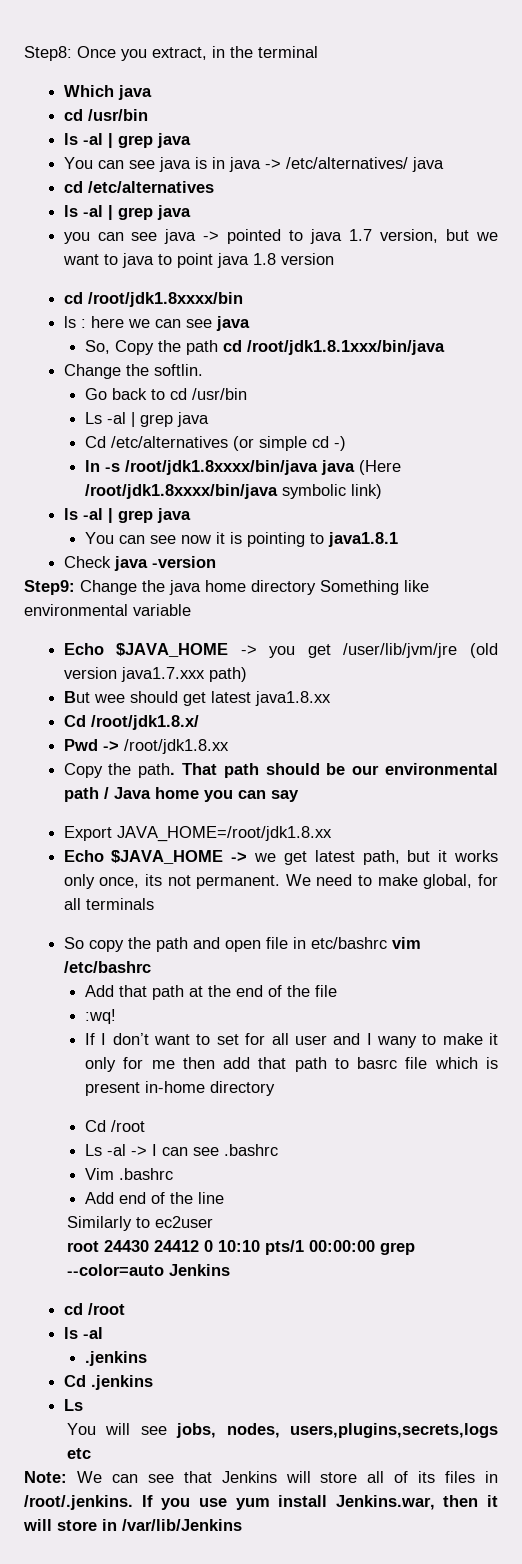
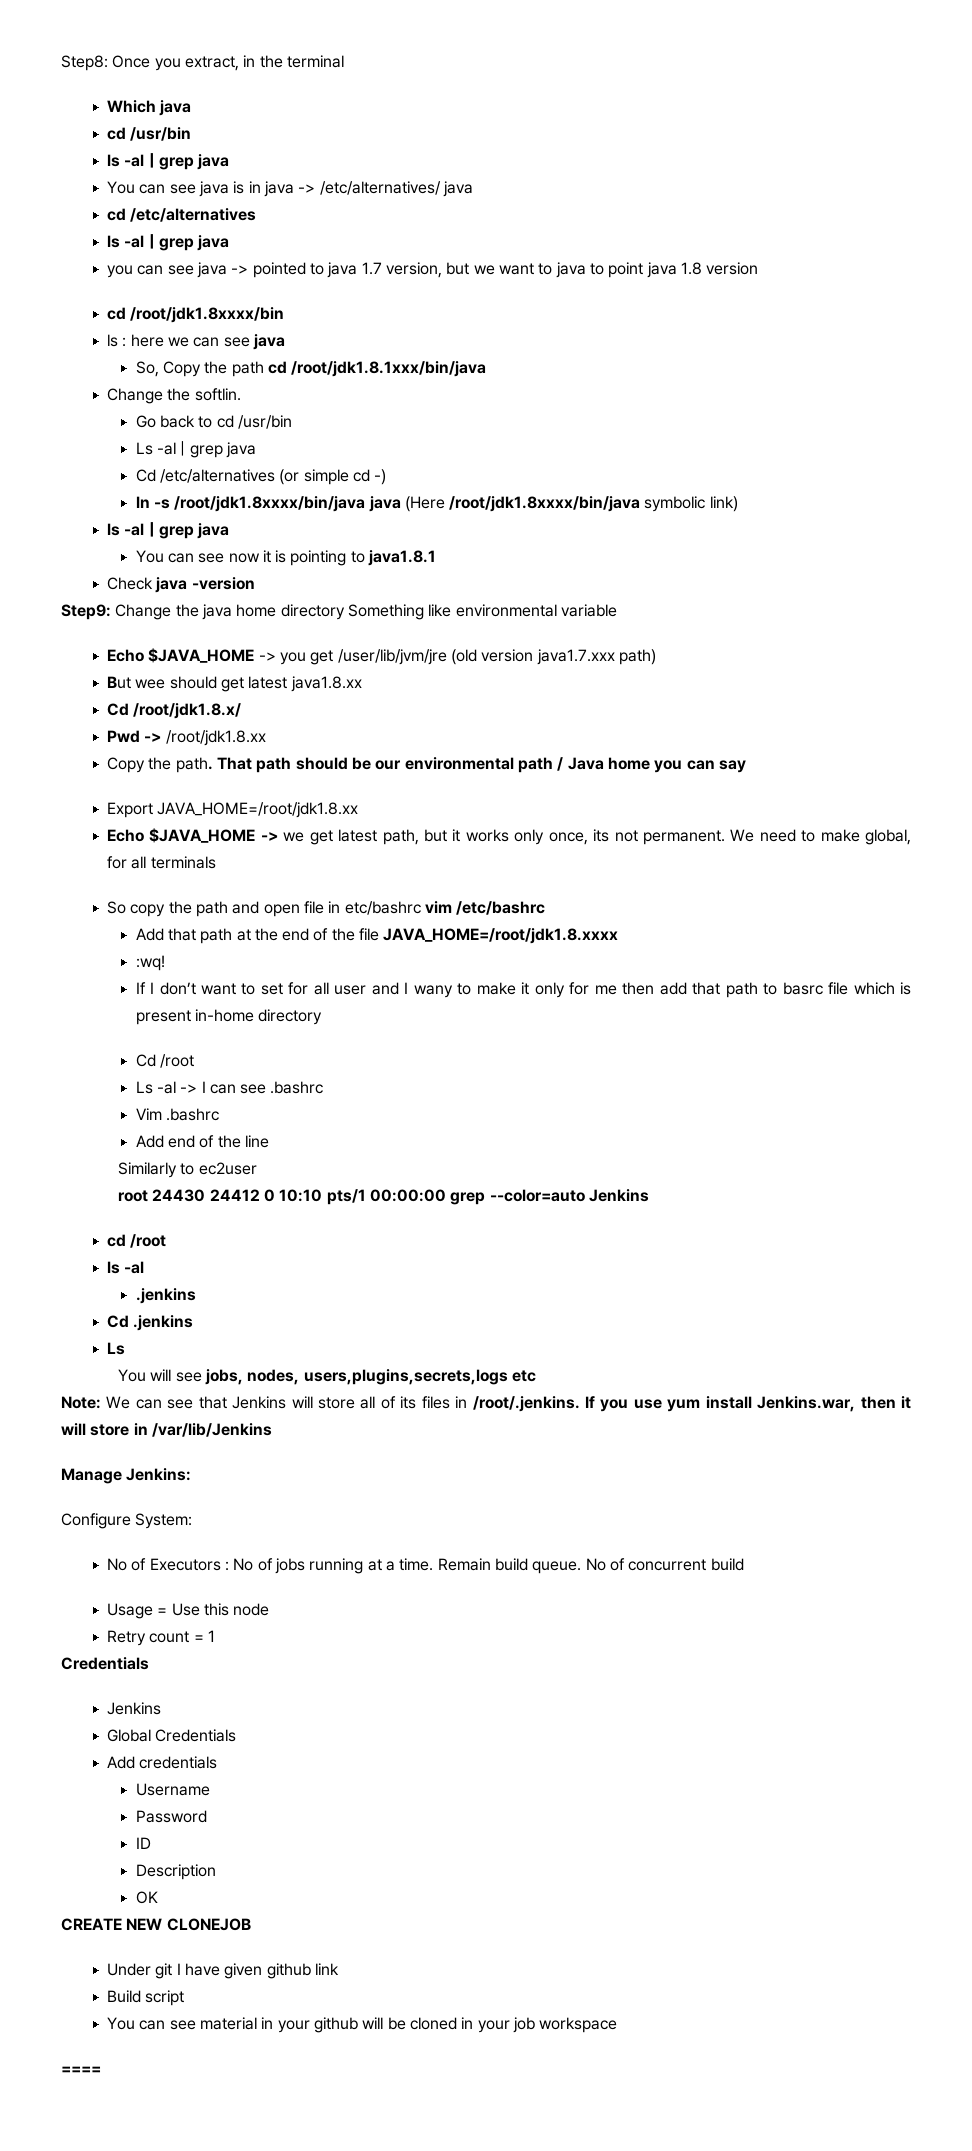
(338, 991) none -> [383,928,619,944] JAVA_HOME=/root/jdk1.8.xxxx
(242, 1525) none -> [61,1468,192,1484] [61,1513,193,1529] [107,1558,744,1574] [107,1603,270,1619] [107,1630,216,1646] [61,1657,149,1670] [107,1702,162,1715] [107,1729,237,1742] [107,1756,218,1769] [135,1783,210,1796] [135,1810,207,1823] [135,1837,151,1849] [135,1864,216,1880] [135,1891,158,1904] [61,1918,251,1931] [107,1963,339,1979] [107,1990,185,2006] [107,2017,618,2033] [61,2066,101,2074] // Manage Jenkins: // Configure System: // No of Executors : No of jobs running at a time. Remain build queue. No of concurrent build // Usage = Use this node // Retry count = 1 // Credentials // Jenkins // Global Credentials // Add credentials // Username // Password // ID // Description // OK // CREATE NEW CLONEJOB // Under git I have given github link // Build script // You can see material in your github will be cloned in your job workspace // ====

